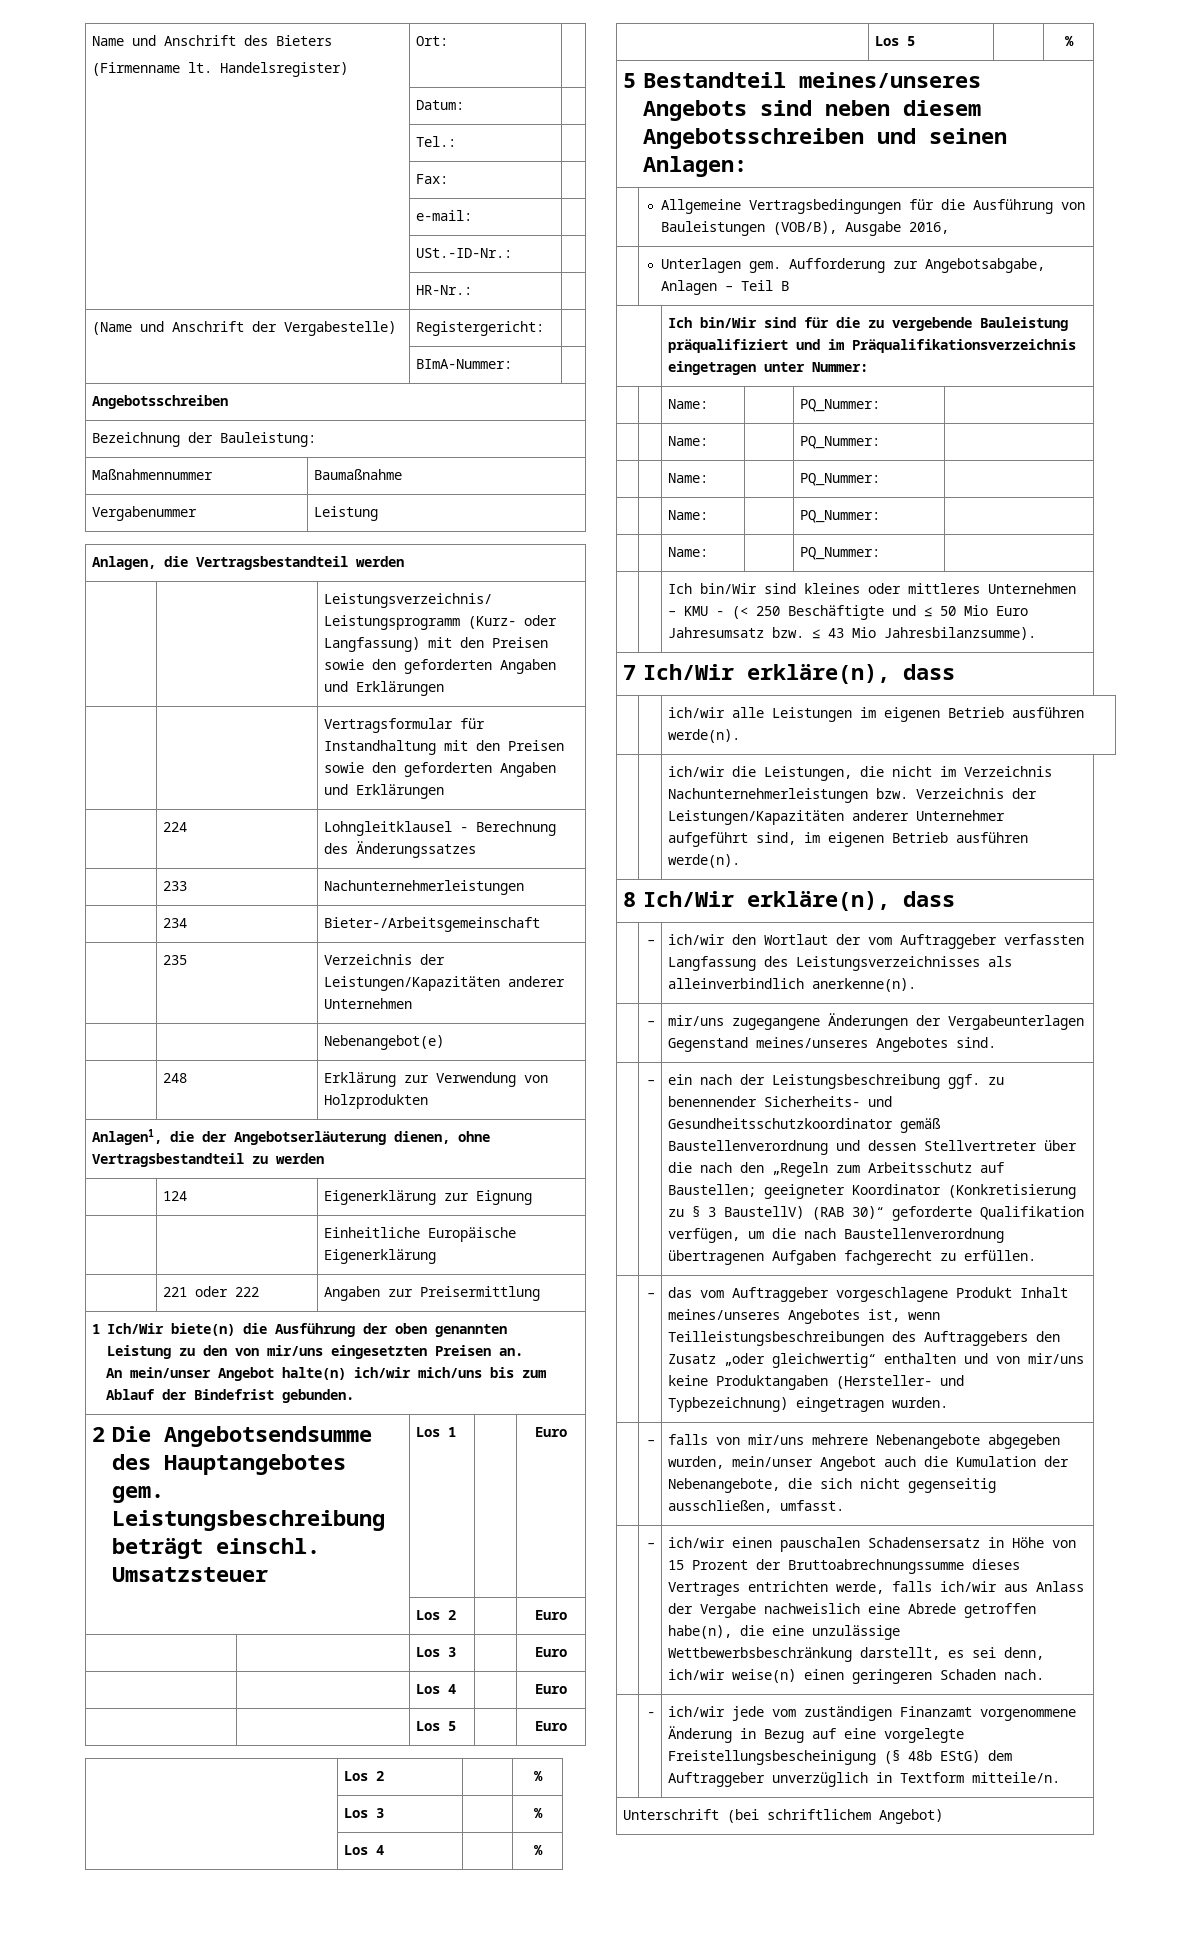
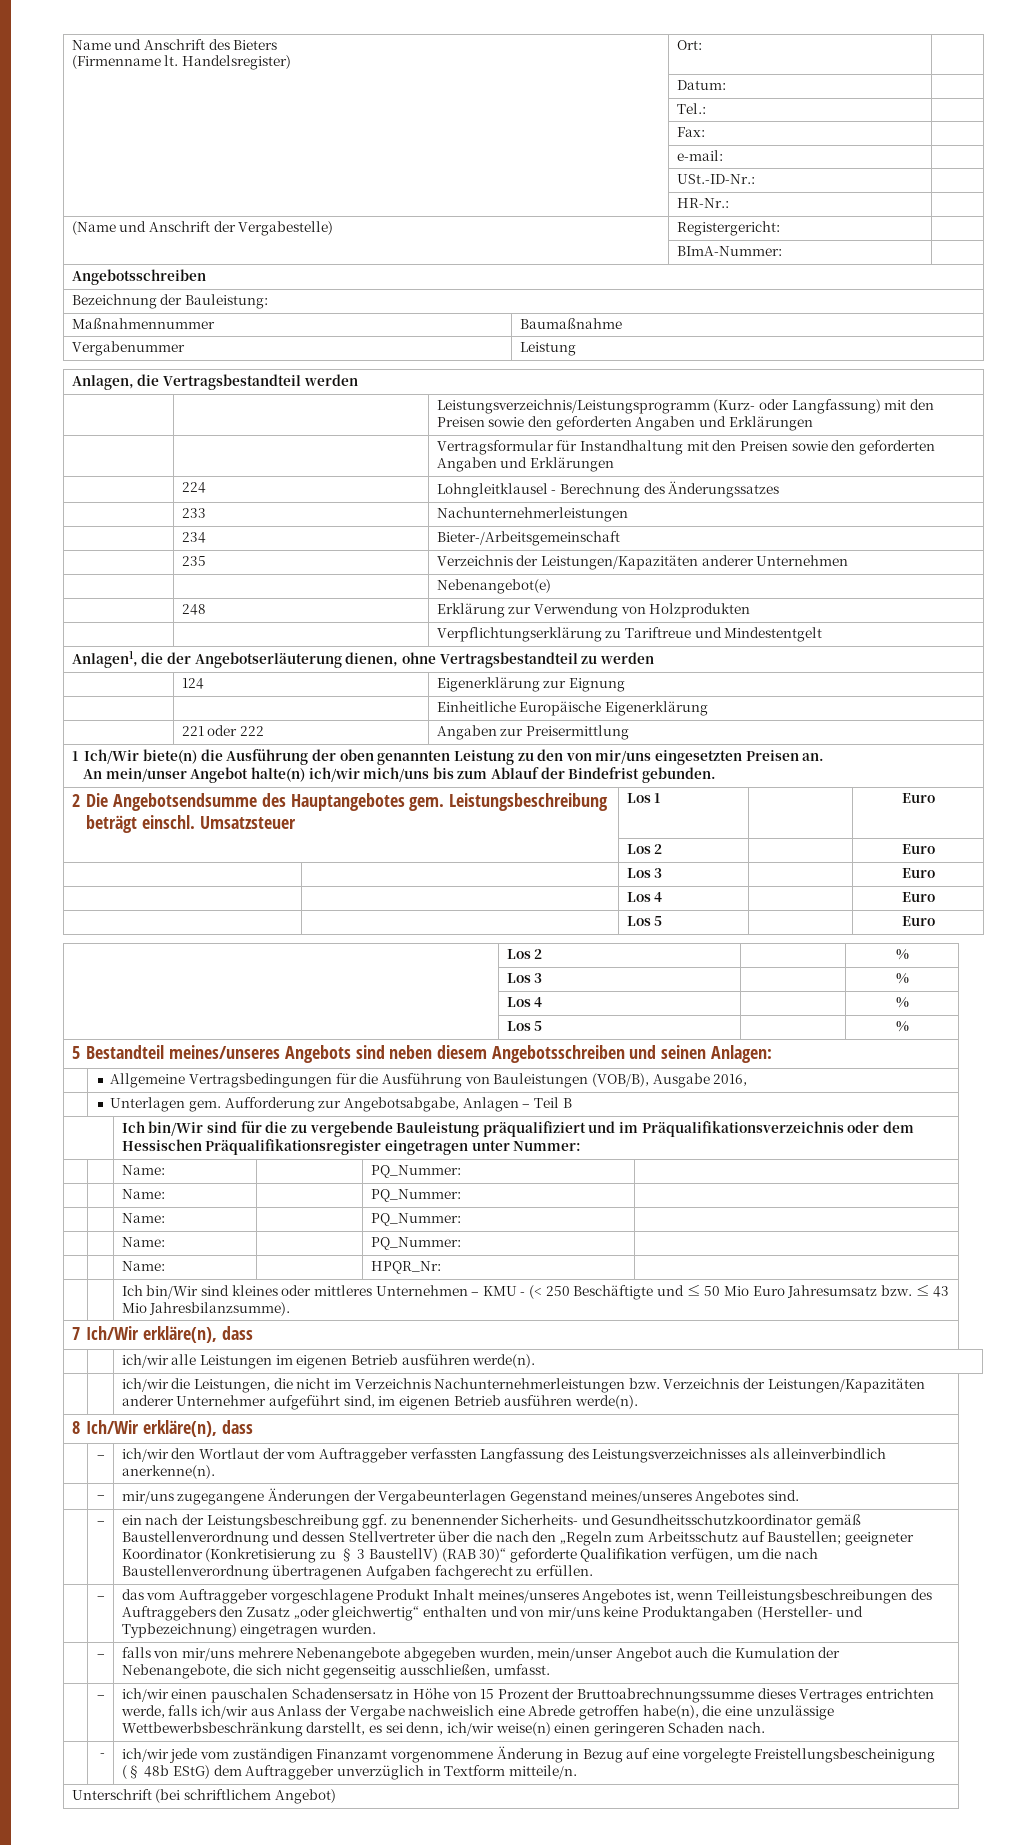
(429, 1101) none -> [436,627,823,642] // | | Verpflichtungserklärung zu Tariftreue und Mindestentgelt
(1077, 346) none -> [847,1121,915,1133] [121,1139,382,1155] oder dem Hessischen Präqualifikationsregister
[800,547,881,560] PQ_Nummer: -> [370,1261,441,1274] HPQR_Nr:

